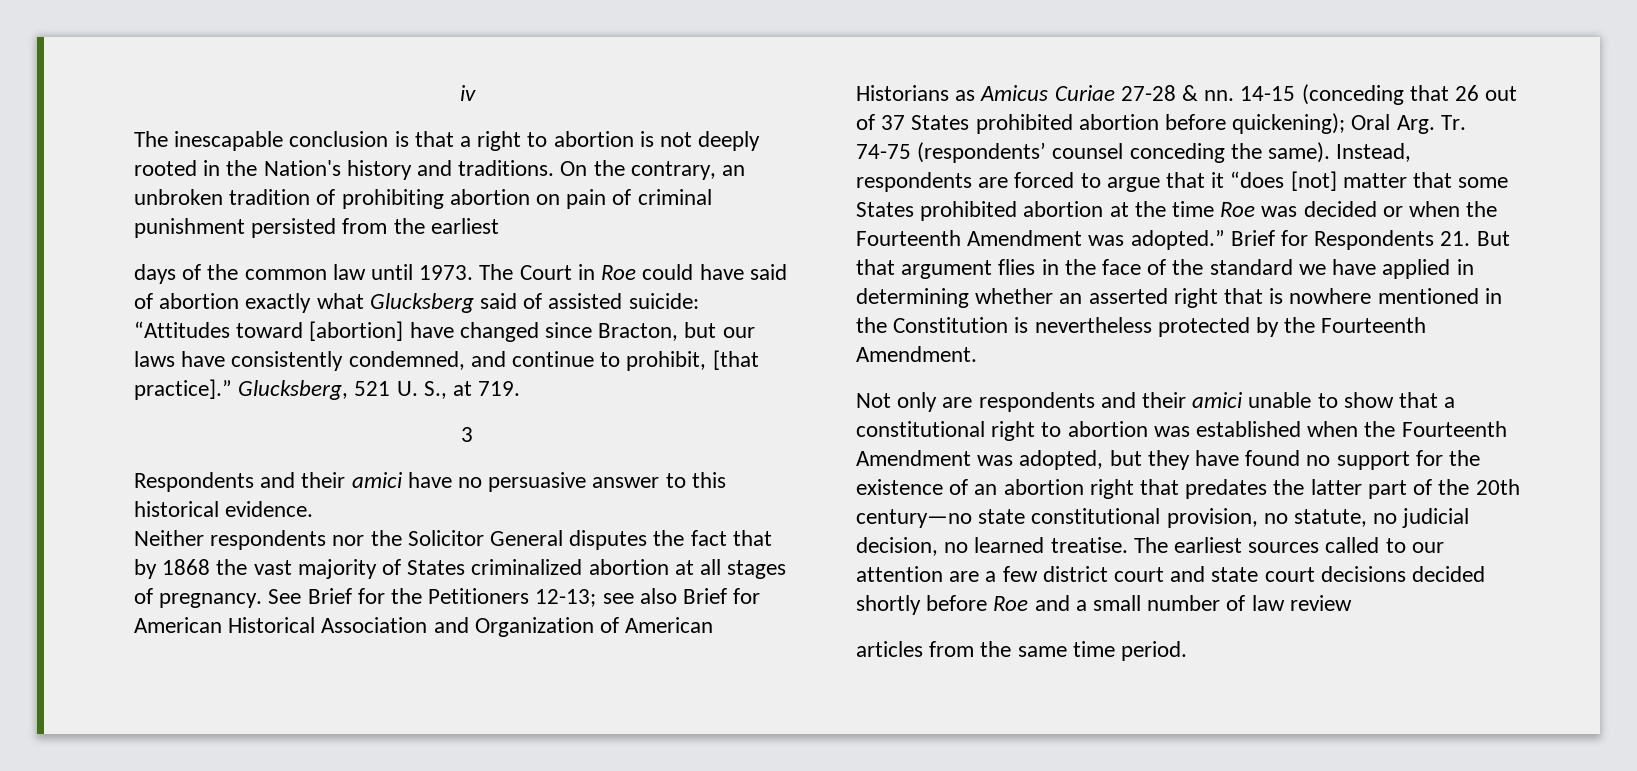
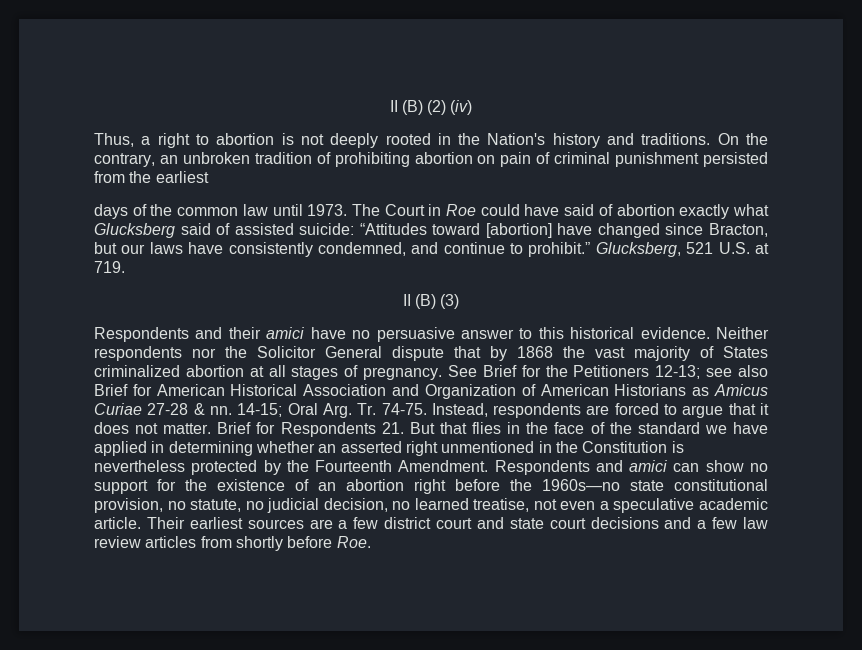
[459,85,476,101] [134,131,454,151] iv // The inescapable conclusion is that -> [389,100,473,115] [94,133,134,147] II (B) (2) (iv) // Thus,
[626,350,759,371] [134,379,447,400] prohibit, [that practice].” Glucksberg, 521 U. S., -> [528,242,750,257] prohibit.” Glucksberg, 521 U.S.
[461,427,473,442] 3 -> [402,294,460,309] II (B) (3)
(314, 509) // -> (710, 333) none
[569,530,727,550] disputes the fact -> [392,346,444,361] dispute
[1240,84,1518,105] [856,113,1466,134] [856,142,1331,163] 14-15 (conceding that 26 out of 37 States prohibited abortion before quickening); Oral Arg. Tr. 74-75 (respondents’ counsel conceding the same). -> [237,403,427,418] 14-15; Oral Arg. Tr. 74-75.
[1230,171,1509,191] [856,201,1498,221] [856,230,1225,250] “does [not] matter that some States prohibited abortion at the time Roe was decided or when the Fourteenth Amendment was adopted.” -> [94,422,212,434] does not matter.
[901,260,993,279] argument -> (467, 428) none
[1224,288,1479,304] that is nowhere mentioned -> [441,441,535,453] unmentioned
[856,392,1456,412] [856,421,1507,441] [856,450,1301,470] // Not only are respondents and their amici unable to show that a constitutional right to abortion was established when the Fourteenth Amendment was adopted, but they have found -> [494,460,744,475] Respondents and amici can show
[1140,479,1520,499] [856,509,972,528] that predates the latter part of the 20th century—no -> [455,479,620,491] before the 1960s—no
[1050,537,1444,553] [856,566,943,582] treatise. The earliest sources called to our attention -> [473,498,769,513] [94,517,304,529] treatise, not even a speculative academic article. Their earliest sources
[1412,566,1486,582] [856,595,1352,615] [856,641,1188,661] decided shortly before Roe and a small number of law review // articles from the same time period. -> [664,517,768,529] [94,536,371,551] and a few law review articles from shortly before Roe.

